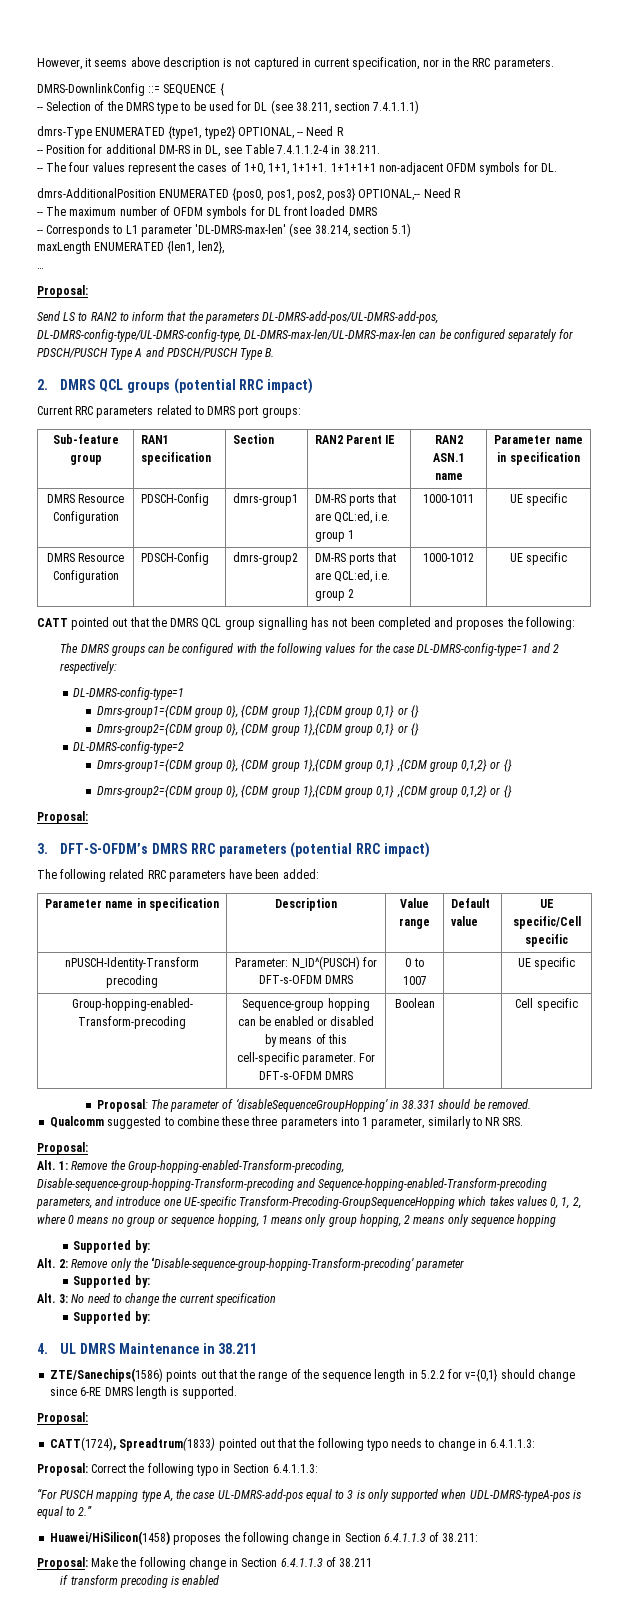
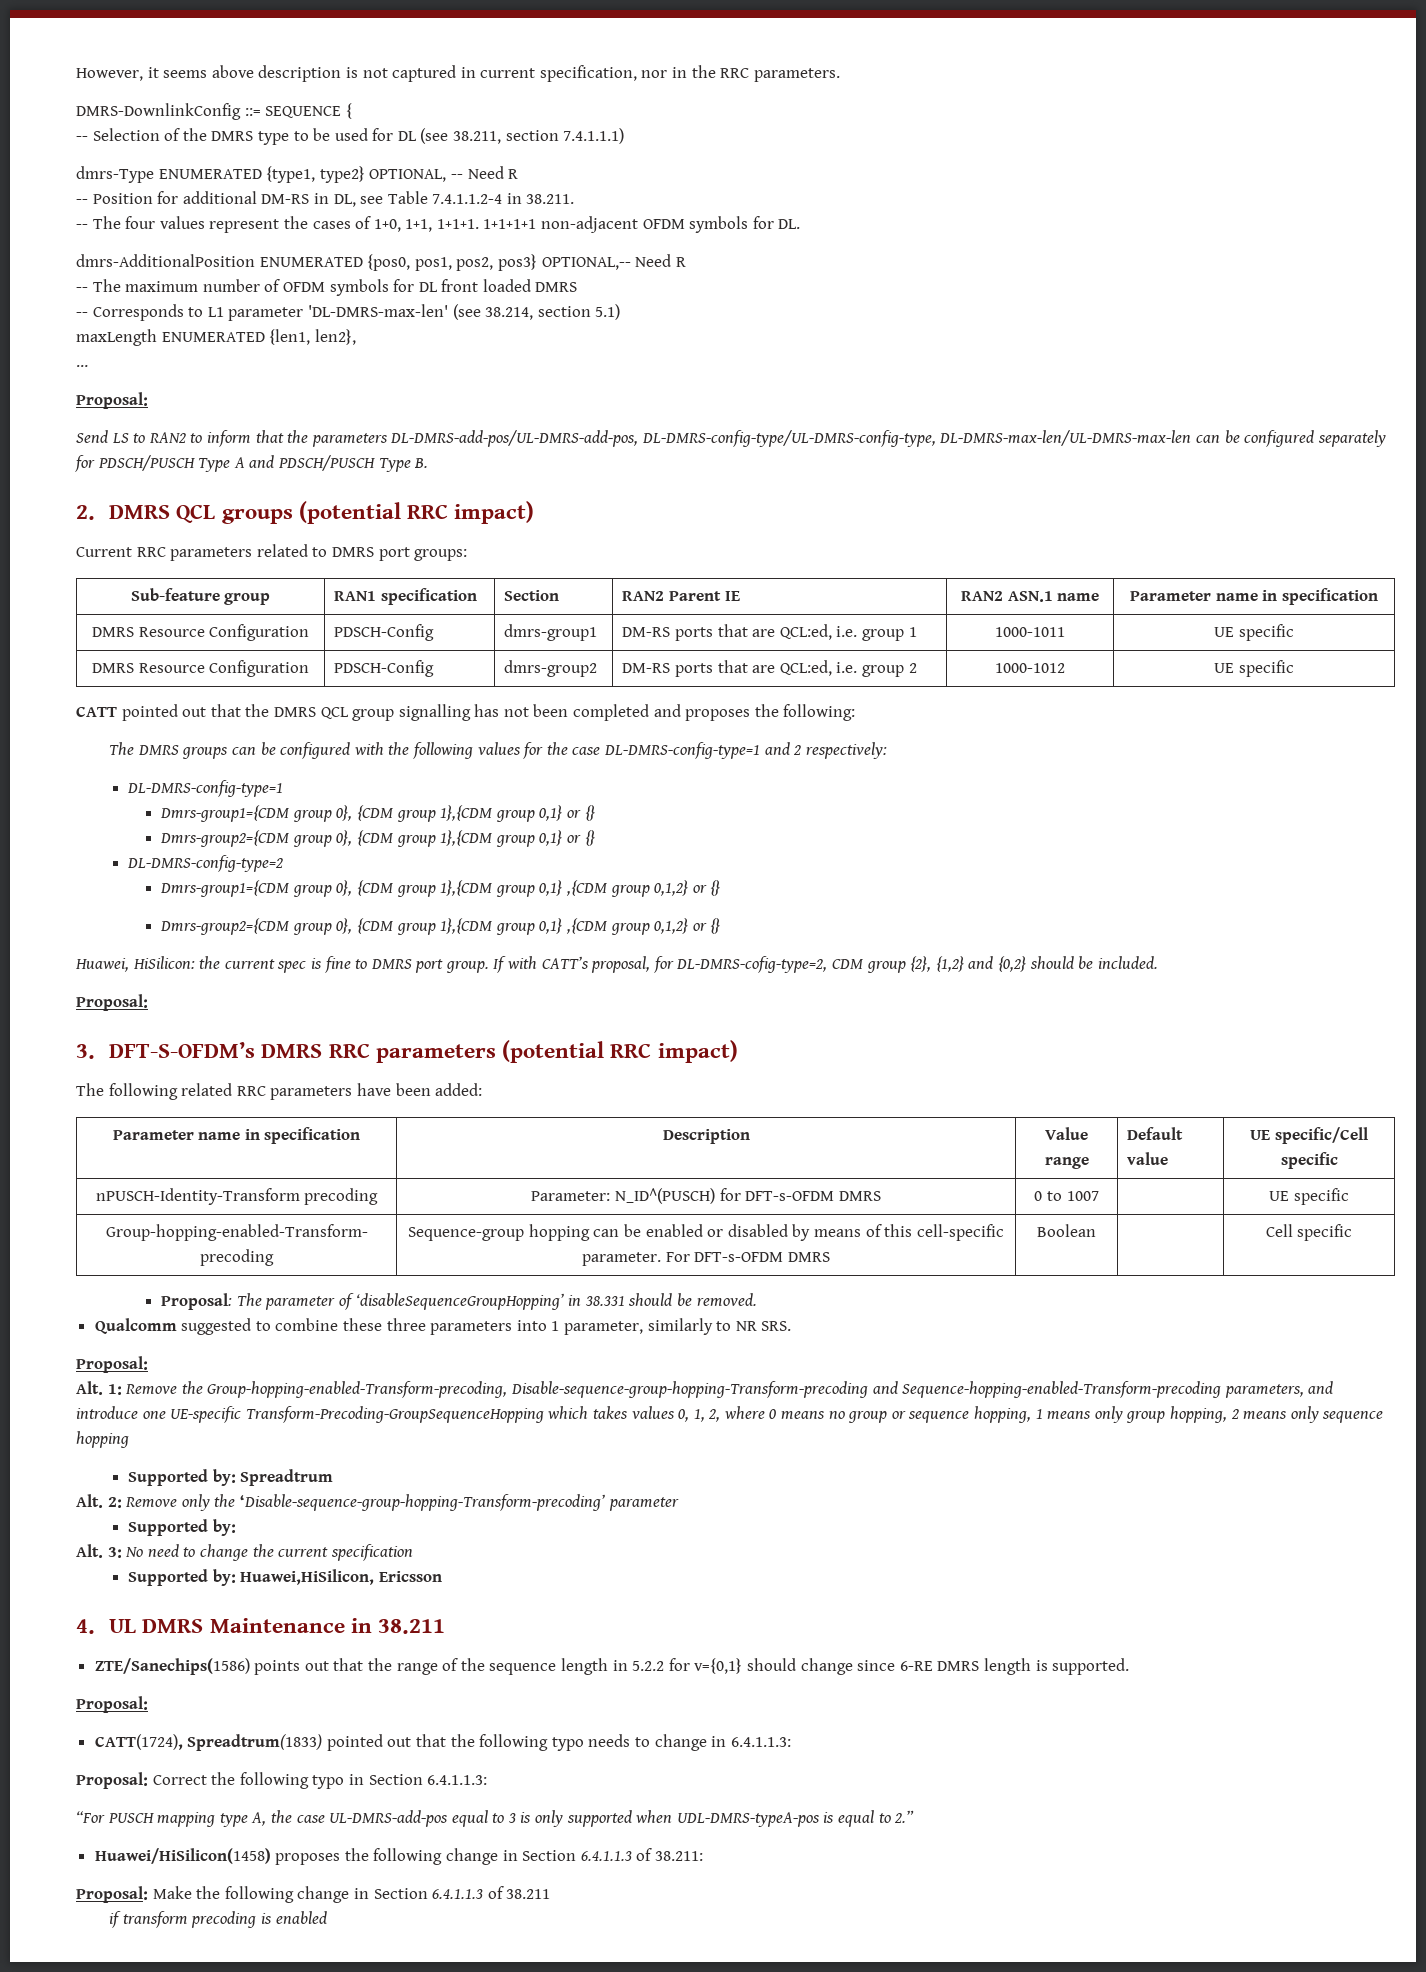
(512, 791) none -> [75,956,1158,973] // Huawei, HiSilicon: the current spec is fine to DMRS port group. If with CATT’s proposal, for DL-DMRS-cofig-type=2, CDM group {2}, {1,2} and {0,2} should be included.
(150, 1246) none -> [240,1469,334,1486] Spreadtrum
(150, 1317) none -> [240,1569,442,1585] Huawei,HiSilicon, Ericsson

